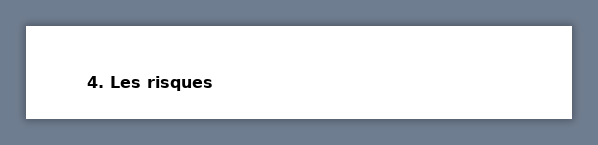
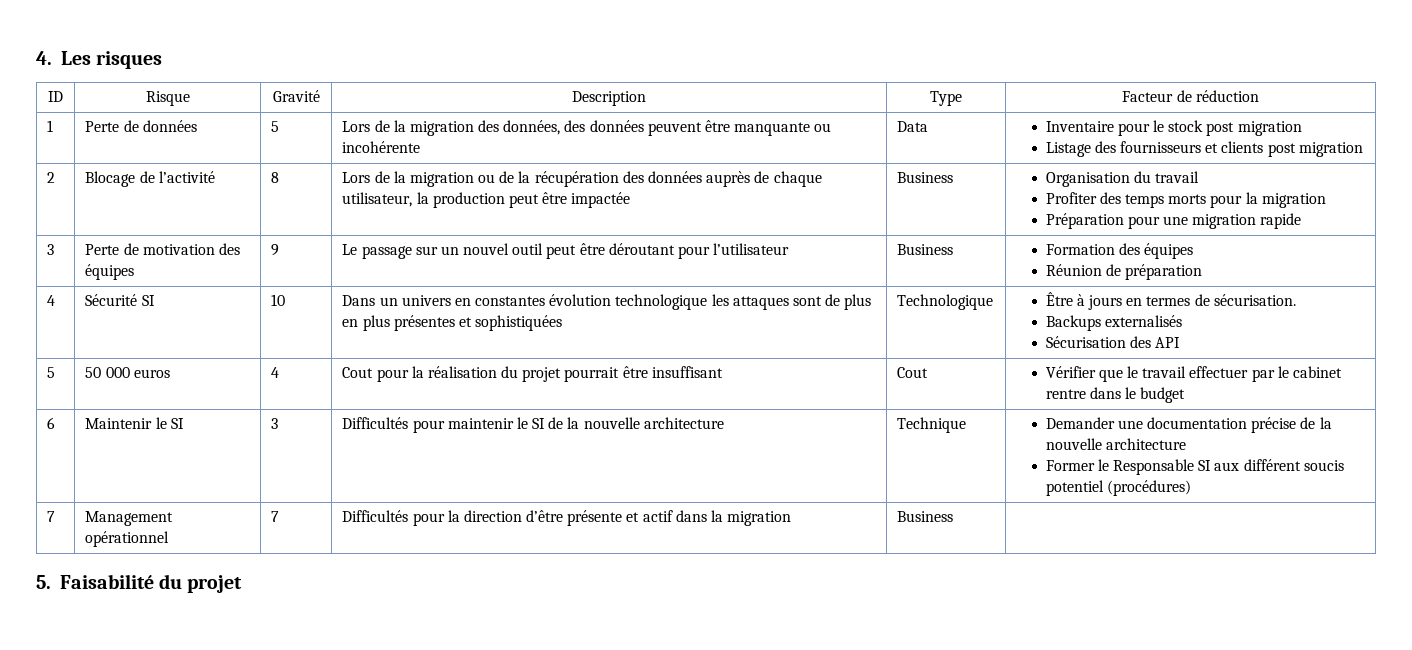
(214, 83) none -> [48,91,63,102] [145,91,190,106] [272,90,320,102] [572,91,646,106] [930,91,962,106] [1122,90,1259,102] [47,120,54,132] [85,120,197,132] [271,121,280,132] [342,120,832,136] [342,141,421,153] [897,121,929,132] [1045,120,1302,136] [1045,141,1363,157] [47,172,56,183] [85,171,215,187] [271,172,280,183] [342,171,822,187] [342,192,631,208] [897,172,954,183] [1045,171,1200,187] [1045,192,1326,208] [1045,213,1302,229] [47,244,55,255] [85,243,240,255] [85,264,135,280] [271,244,280,256] [342,243,790,259] [897,244,954,255] [1045,243,1194,259] [1045,264,1203,280] [47,295,56,306] [85,294,155,306] [271,294,286,306] [342,294,872,310] [342,315,563,331] [897,294,994,310] [1045,292,1296,310] [1045,315,1182,331] [1045,336,1181,348] [47,367,56,378] [85,367,170,378] [271,367,280,378] [342,366,723,382] [897,367,929,378] [1045,366,1343,382] [1045,387,1186,403] [47,417,56,429] [85,417,184,429] [271,418,279,429] [342,417,724,433] [897,417,967,433] [1045,417,1332,433] [1045,438,1186,450] [1045,459,1344,475] [1045,480,1191,496] [47,511,56,522] [85,511,174,526] [85,531,170,547] [271,511,280,522] [342,510,792,526] [897,511,954,522] [36,574,243,593] // ID | Risque | Gravité | Description | Type | Facteur de réduction // 1 | Perte de données | 5 | Lors de la migration des données, des données peuvent être manquante ou incohérente | Data | Inventaire pour le stock post migration // Listage des fournisseurs et clients post migration // 2 | Blocage de l’activité | 8 | Lors de la migration ou de la récupération des données auprès de chaque utilisateur, la production peut être impactée | Business | Organisation du travail // Profiter des temps morts pour la migration // Préparation pour une migration rapide // 3 | Perte de motivation des équipes | 9 | Le passage sur un nouvel outil peut être déroutant pour l’utilisateur | Business | Formation des équipes // Réunion de préparation // 4 | Sécurité SI | 10 | Dans un univers en constantes évolution technologique les attaques sont de plus en plus présentes et sophistiquées | Technologique | Être à jours en termes de sécurisation. // Backups externalisés // Sécurisation des API // 5 | 50 000 euros | 4 | Cout pour la réalisation du projet pourrait être insuffisant | Cout | Vérifier que le travail effectuer par le cabinet rentre dans le budget // 6 | Maintenir le SI | 3 | Difficultés pour maintenir le SI de la nouvelle architecture | Technique | Demander une documentation précise de la nouvelle architecture // Former le Responsable SI aux différent soucis potentiel (procédures) // 7 | Management opérationnel | 7 | Difficultés pour la direction d’être présente et actif dans la migration | Business | // 5. Faisabilité du projet

